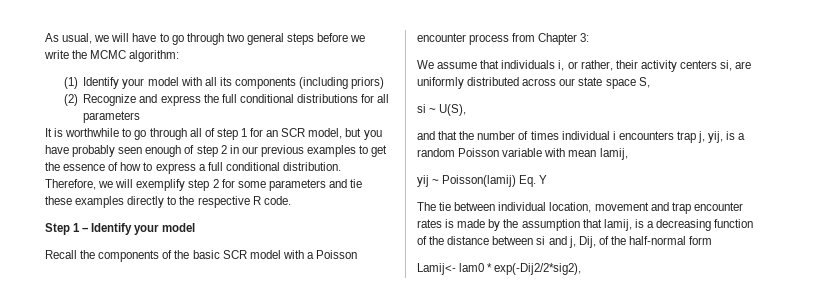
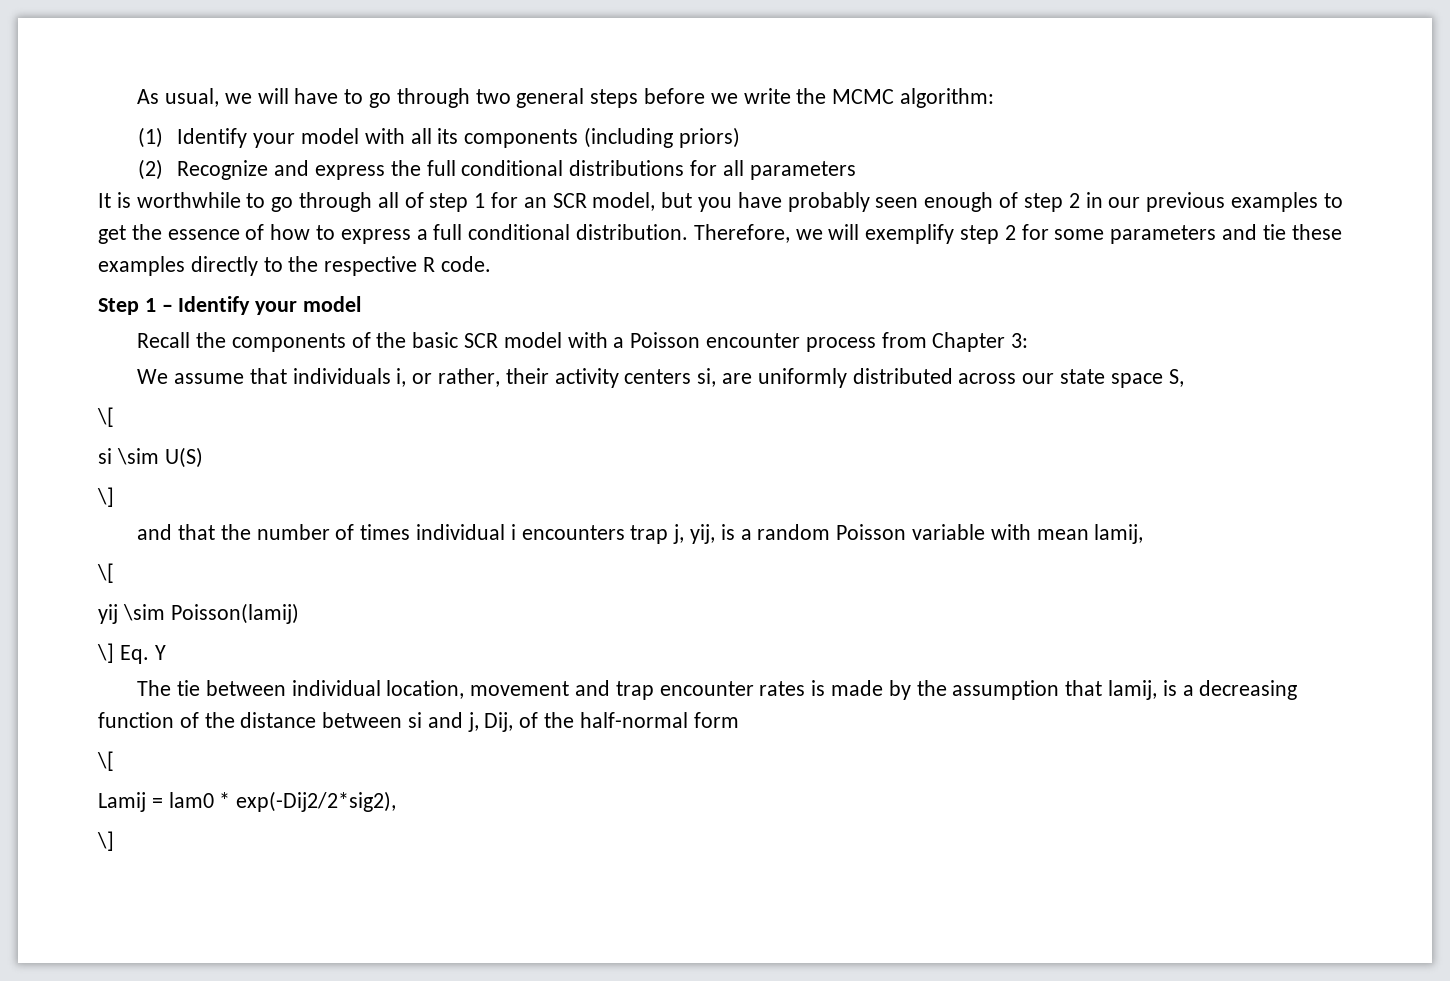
[417,104,467,116] // si ~ U(S), -> [97,407,114,427] [98,447,203,468] [97,487,114,507] // \[ // si \sim U(S) // \]
(628, 154) none -> [97,563,114,583] // \[
[432,179,440,184] ~ -> [122,604,165,621] \sim
(517, 181) none -> [97,643,114,663] // \]
[417,263,456,275] Lamij<- -> [97,751,114,771] [98,792,163,812] \[ // Lamij =
(582, 269) none -> [97,831,114,851] // \]

